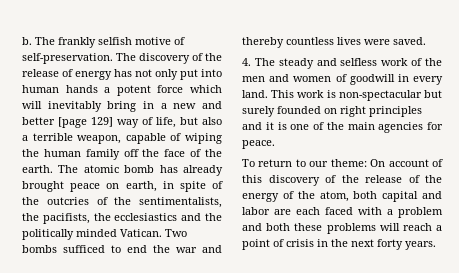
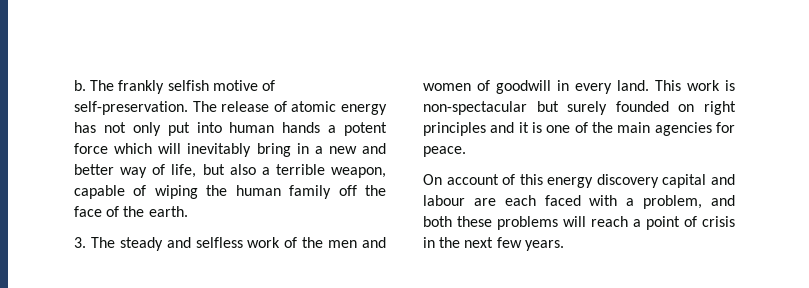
[139,53,222,64] [22,69,73,77] discovery of the release of -> [221,101,337,112] release of atomic
[58,117,113,128] [page 129] -> (114, 169) none
[58,165,223,176] [22,181,223,192] [22,197,222,208] [22,213,222,224] [22,229,187,240] [22,245,222,253] [242,37,426,48] [242,58,251,66] The atomic bomb has already brought peace on earth, in spite of the outcries of the sentimentalists, the pacifists, the ecclesiastics and the politically minded Vatican. Two bombs sufficed to end the war and thereby countless lives were saved. // 4. -> [74,237,86,248] // 3.
[242,159,443,167] [242,175,442,186] [242,191,378,202] To return to our theme: On account of this discovery of the release of the energy of the atom, both -> [423,174,659,188] On account of this energy discovery
[242,207,270,215] labor -> [423,195,465,206] labour
[398,207,443,218] problem -> [643,195,703,209] problem,
[377,239,403,250] forty -> [496,237,522,248] few

